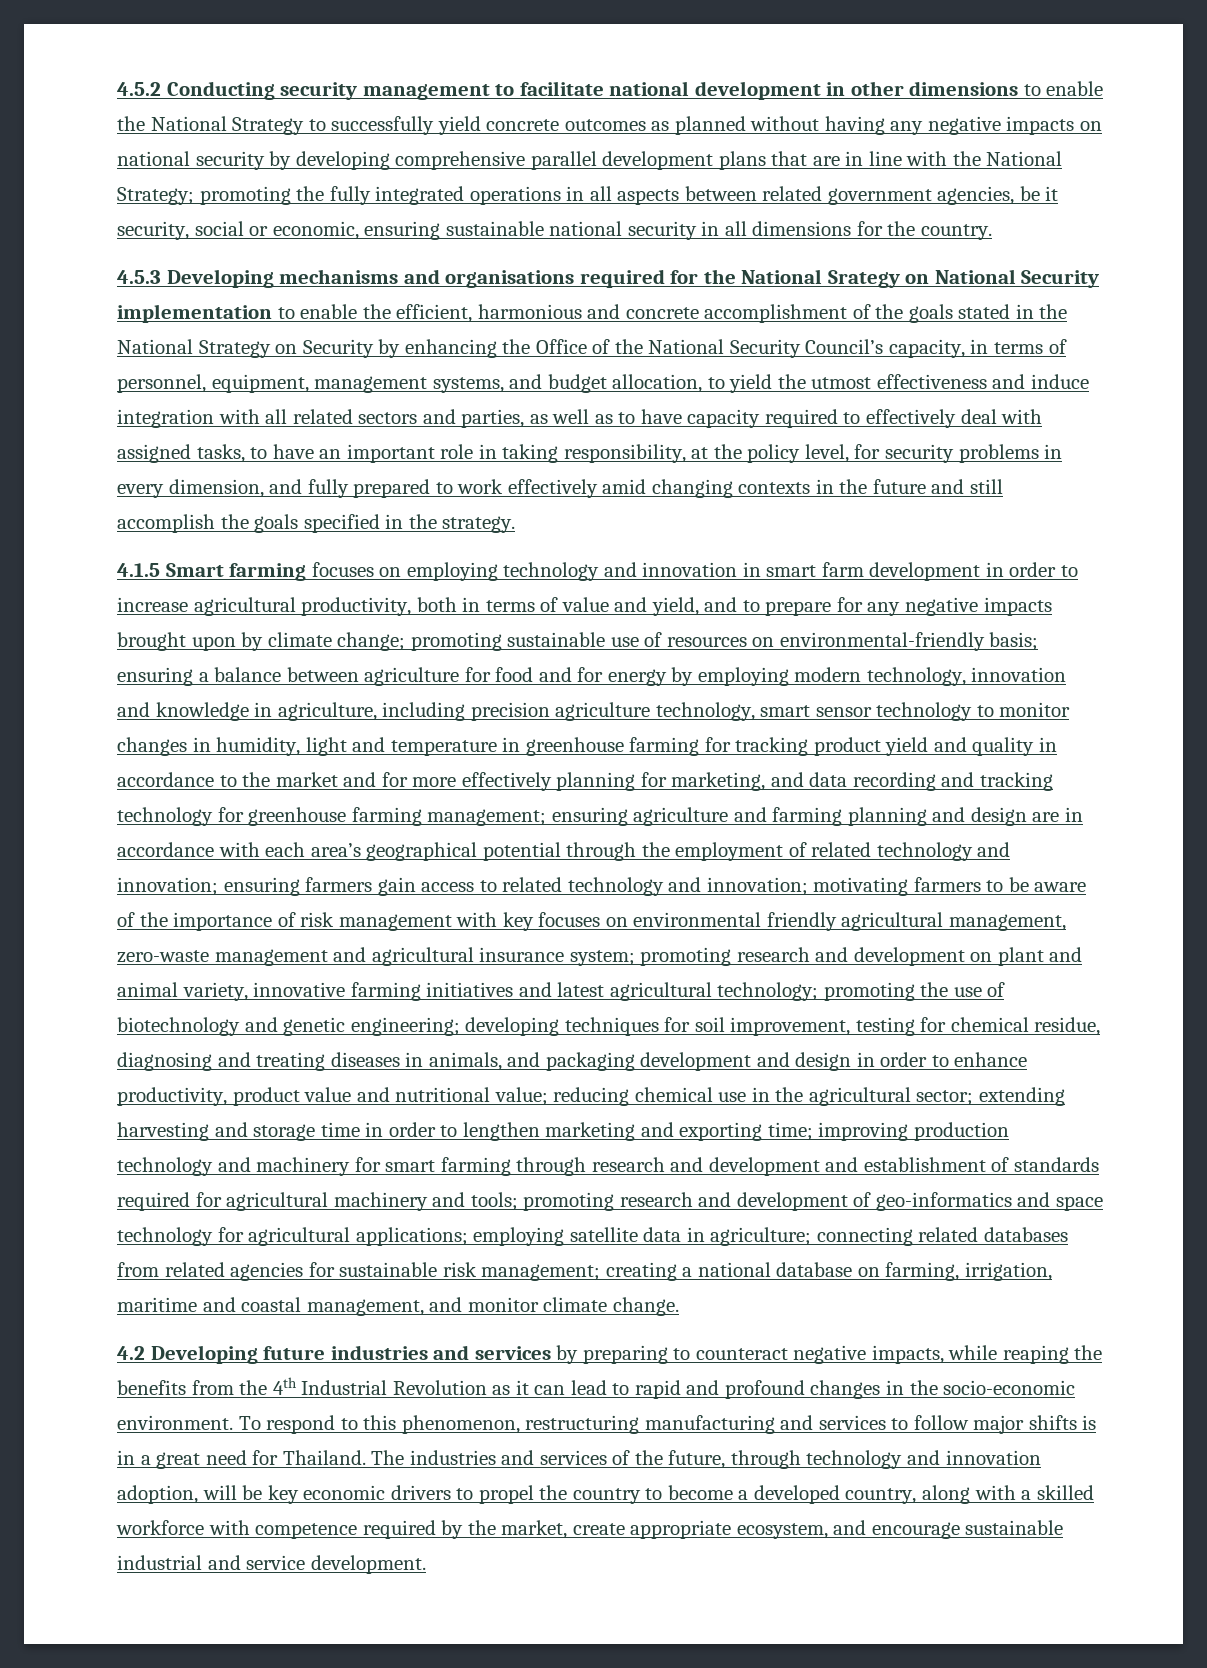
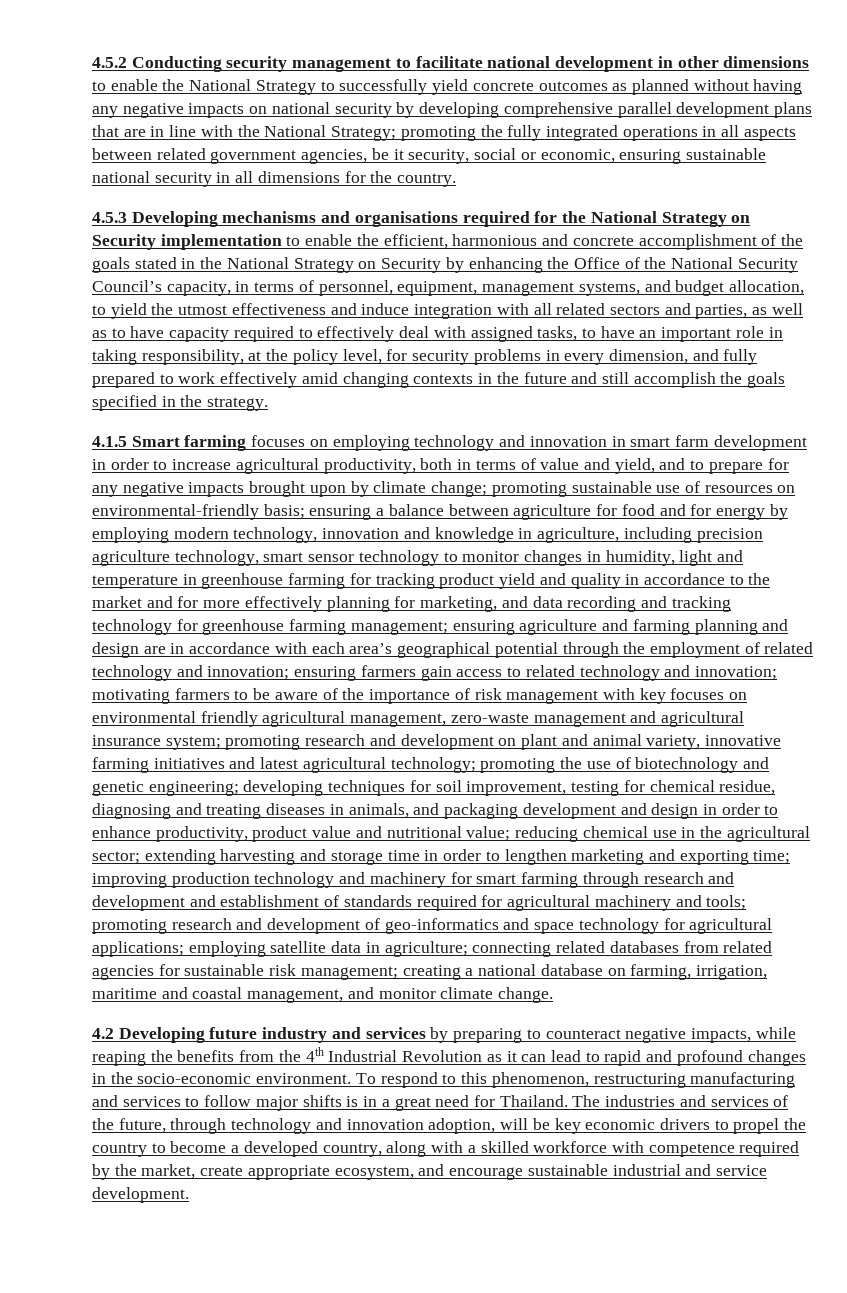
[827,269,1016,288] Srategy on National -> [661,212,751,227] Strategy on
[330,1345,428,1360] industries -> [262,1027,328,1043] industry

